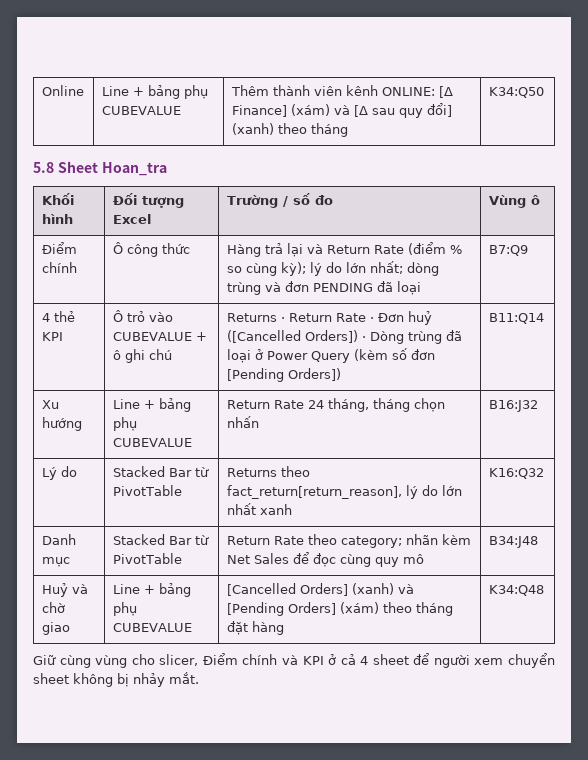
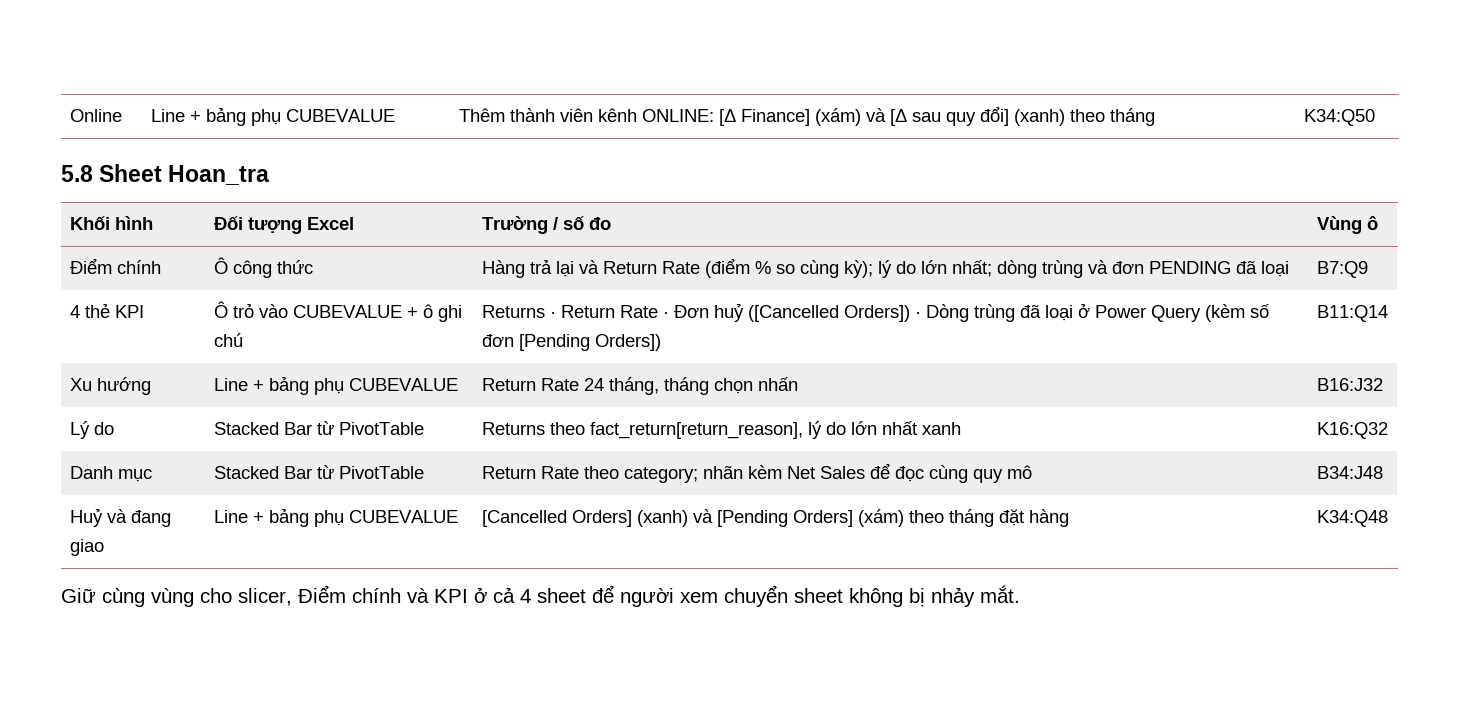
[41,602,65,613] chờ -> [130,510,171,527] đang

